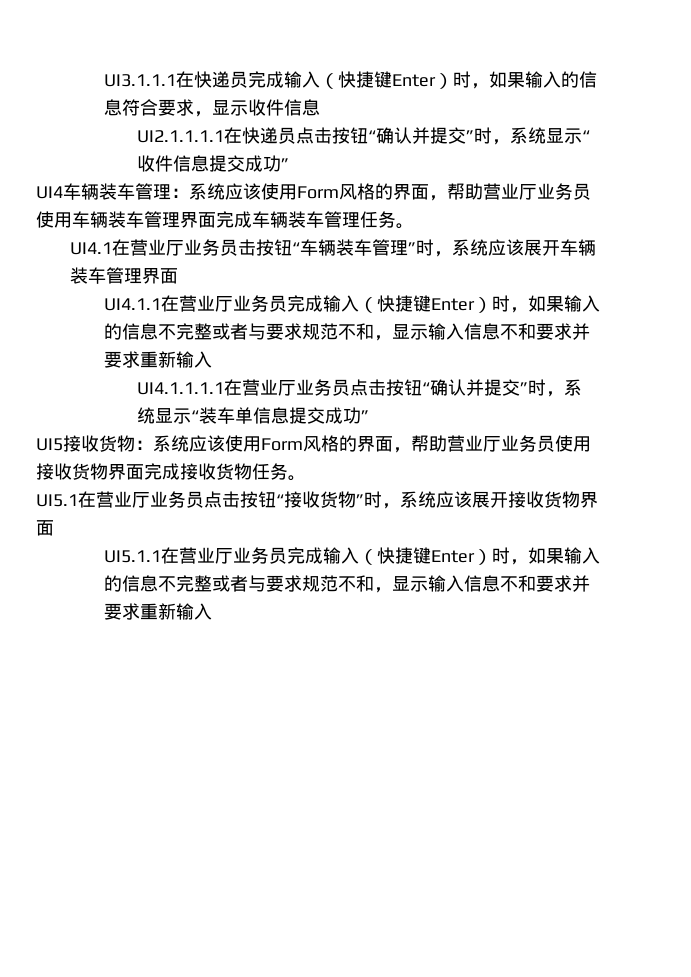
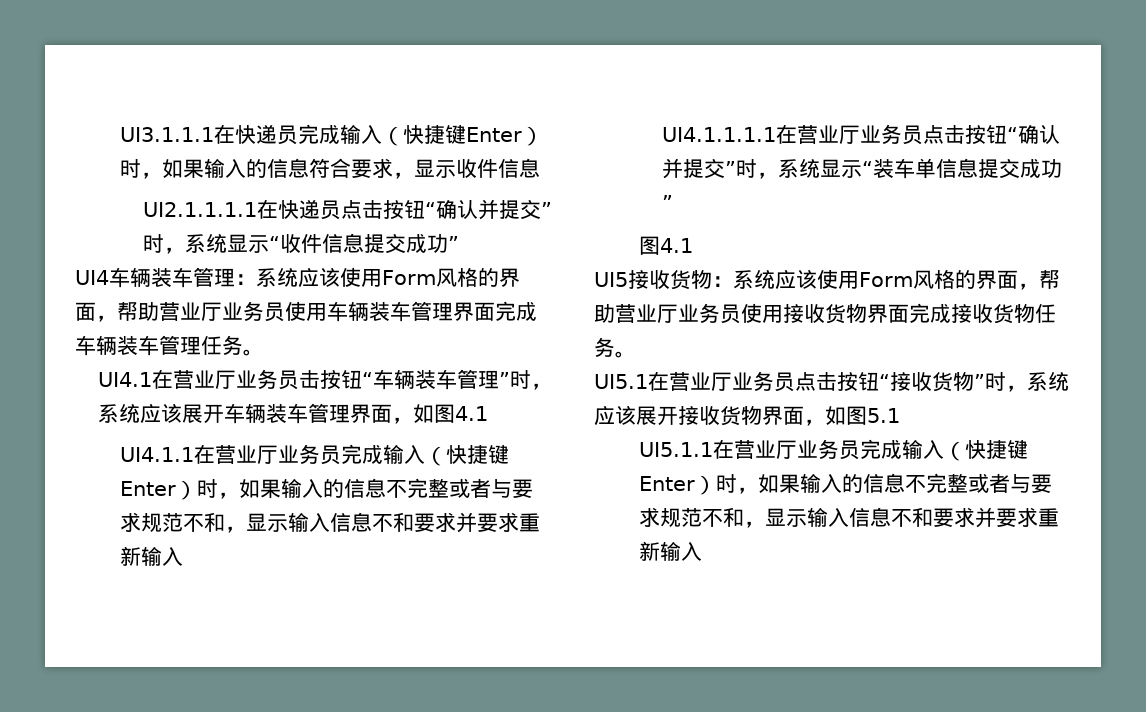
(178, 276) none -> [391,404,488,424] ，如图4.1
(370, 416) none -> [639,236,694,255] // 图4.1
(54, 528) none -> [804,406,900,426] ，如图5.1

